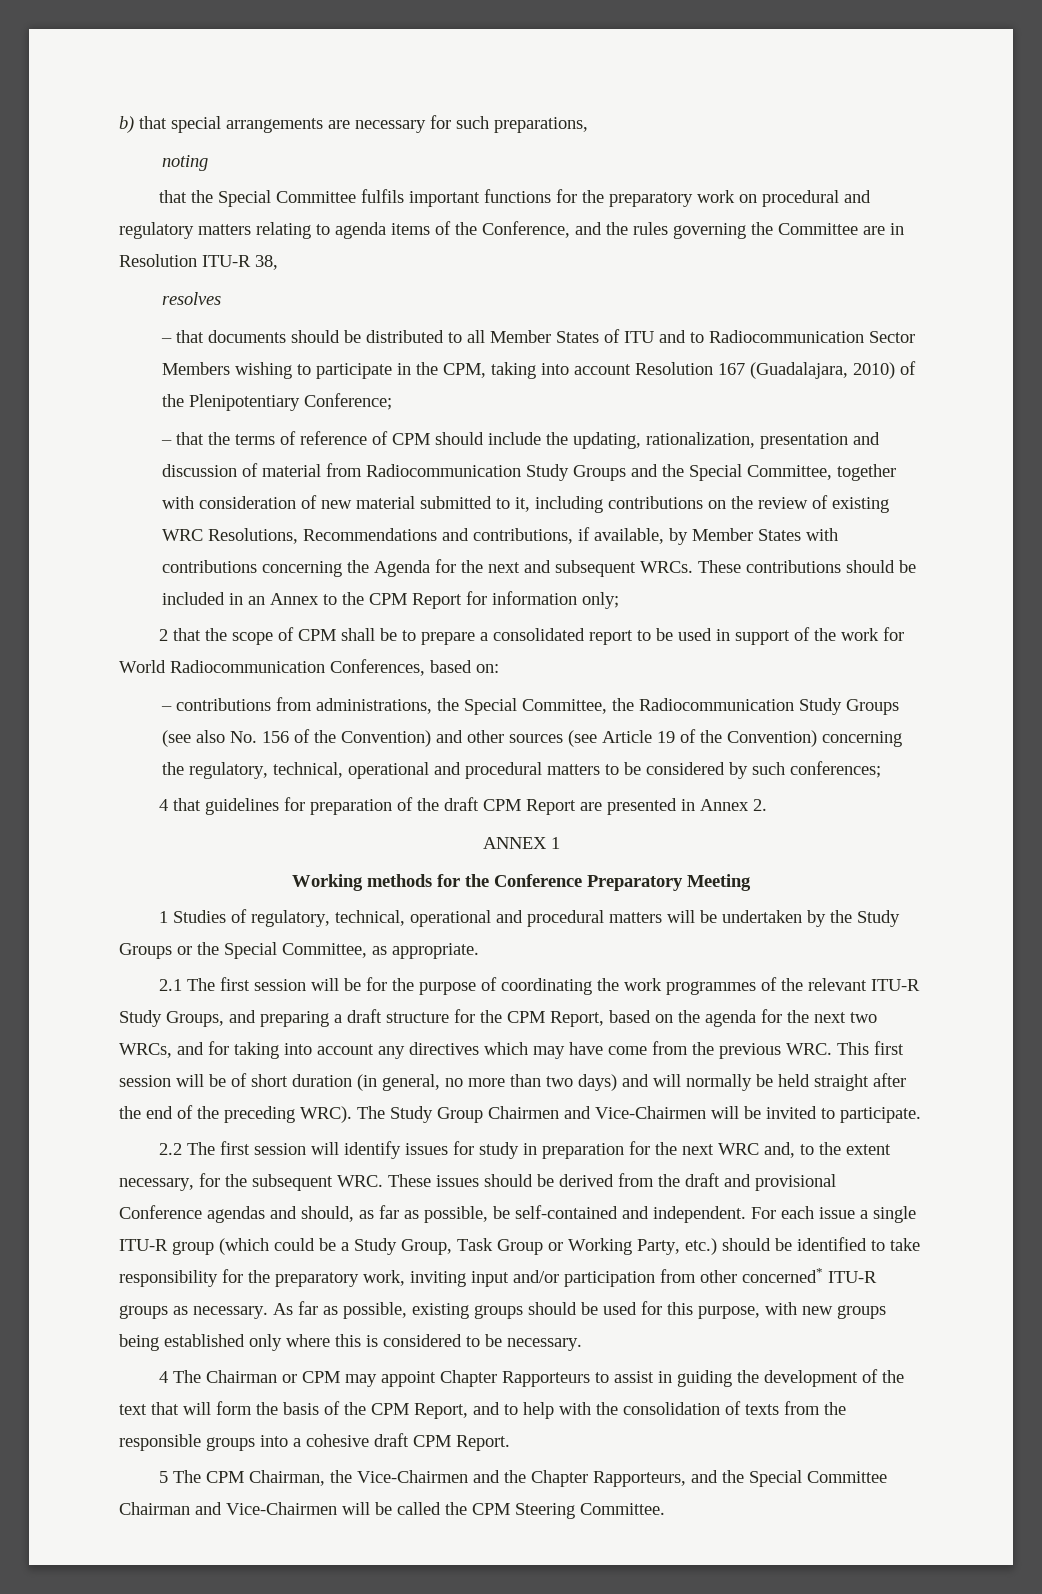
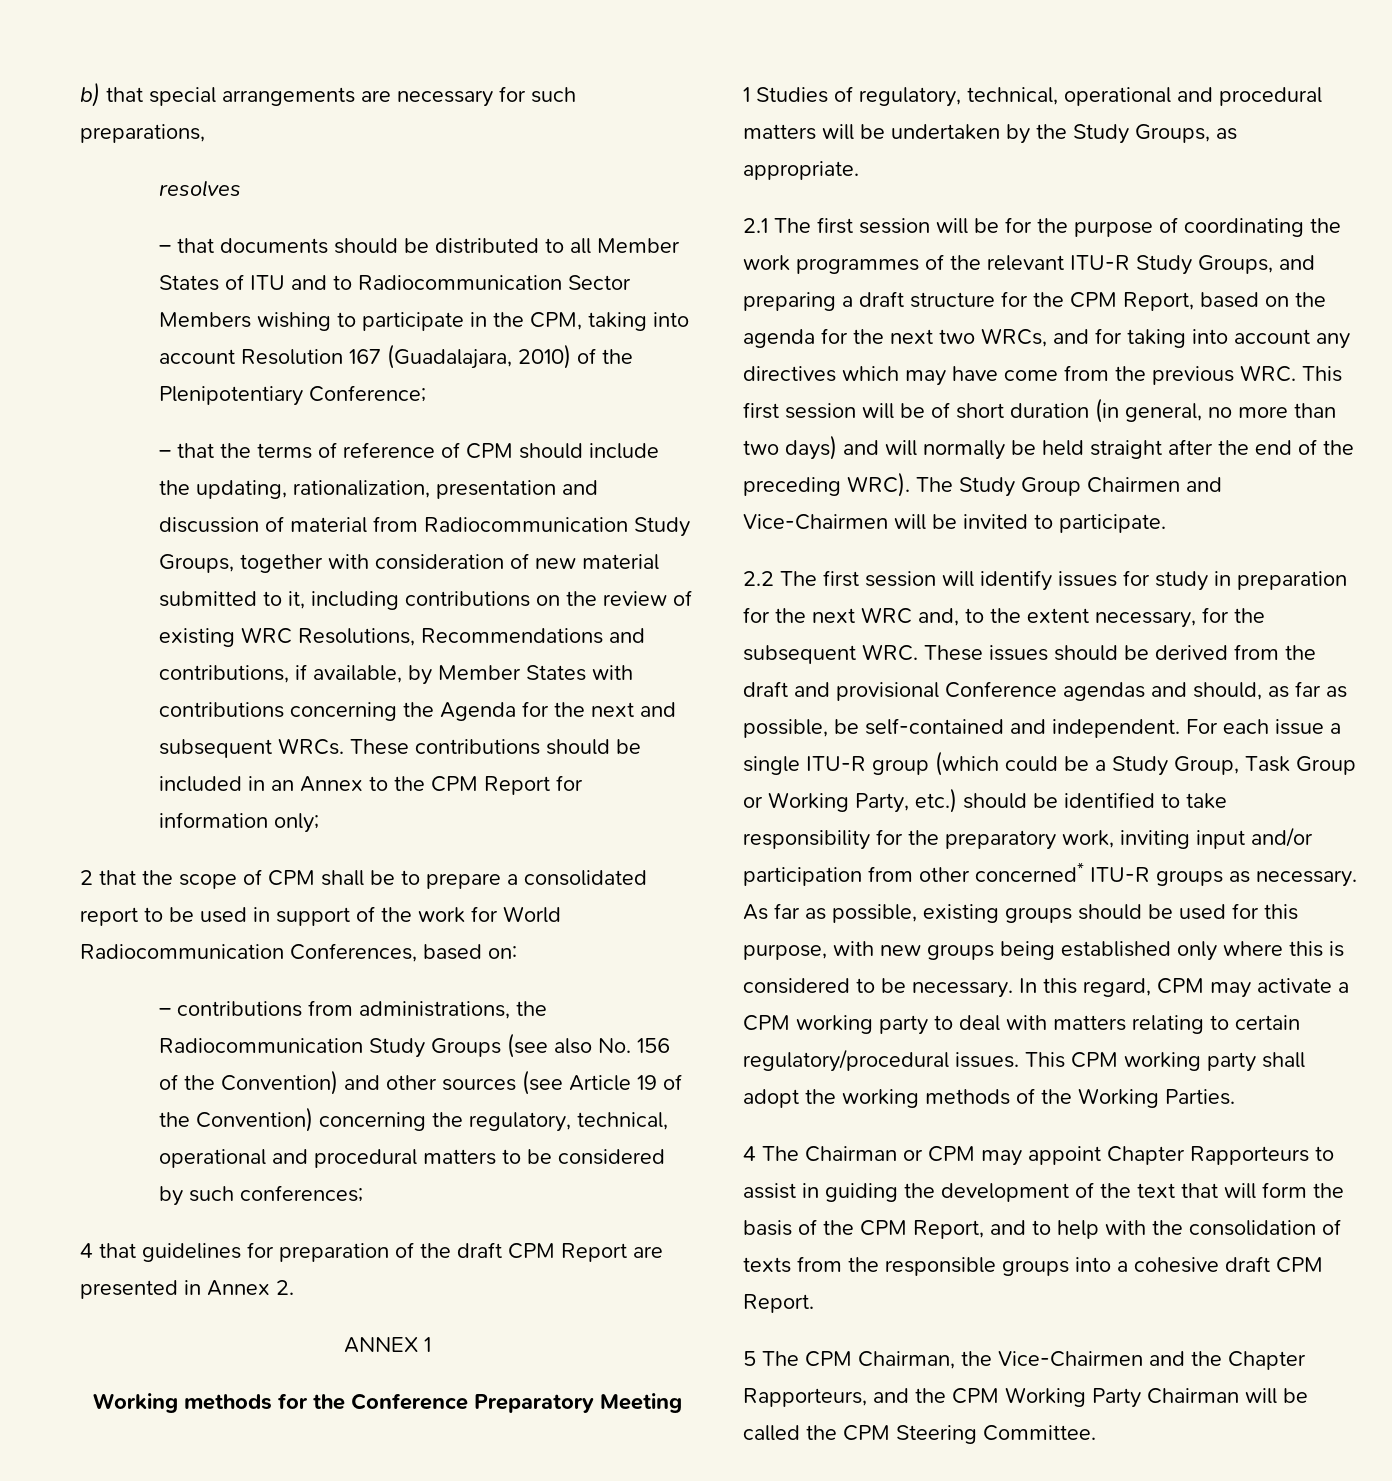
[161,155,208,171] [159,189,872,207] [119,221,904,239] [119,254,278,270] // noting // that the Special Committee fulfils important functions for the preparatory work on procedural and regulatory matters relating to agenda items of the Conference, and the rules governing the Committee are in Resolution ITU-R 38, -> (205, 133) none
[572,464,832,481] Groups and the Special Committee, -> [158,554,234,573] Groups,
[463,698,634,715] Special Committee, the -> (547, 1008) none
[119,942,367,959] Groups or the Special Committee, -> [1135,124,1210,143] Groups,
(582, 1344) none -> [1019,978,1349,998] [743,1015,1300,1035] [743,1049,1305,1072] [743,1088,1235,1108] In this regard, CPM may activate a CPM working party to deal with matters relating to certain regulatory/procedural issues. This CPM working party shall adopt the working methods of the Working Parties.
[749,1470,888,1487] [119,1502,337,1515] Special Committee Chairman and Vice-Chairmen -> [952,1387,1239,1408] CPM Working Party Chairman

